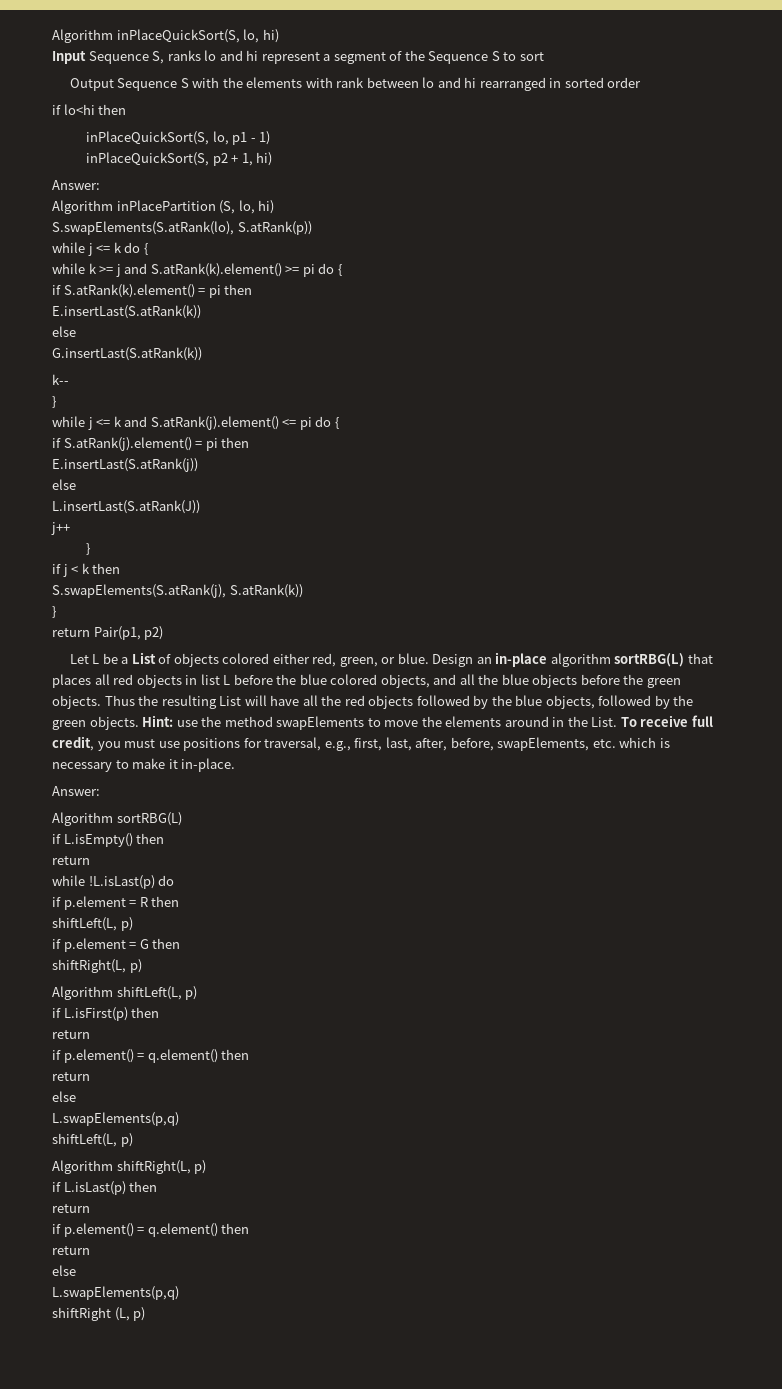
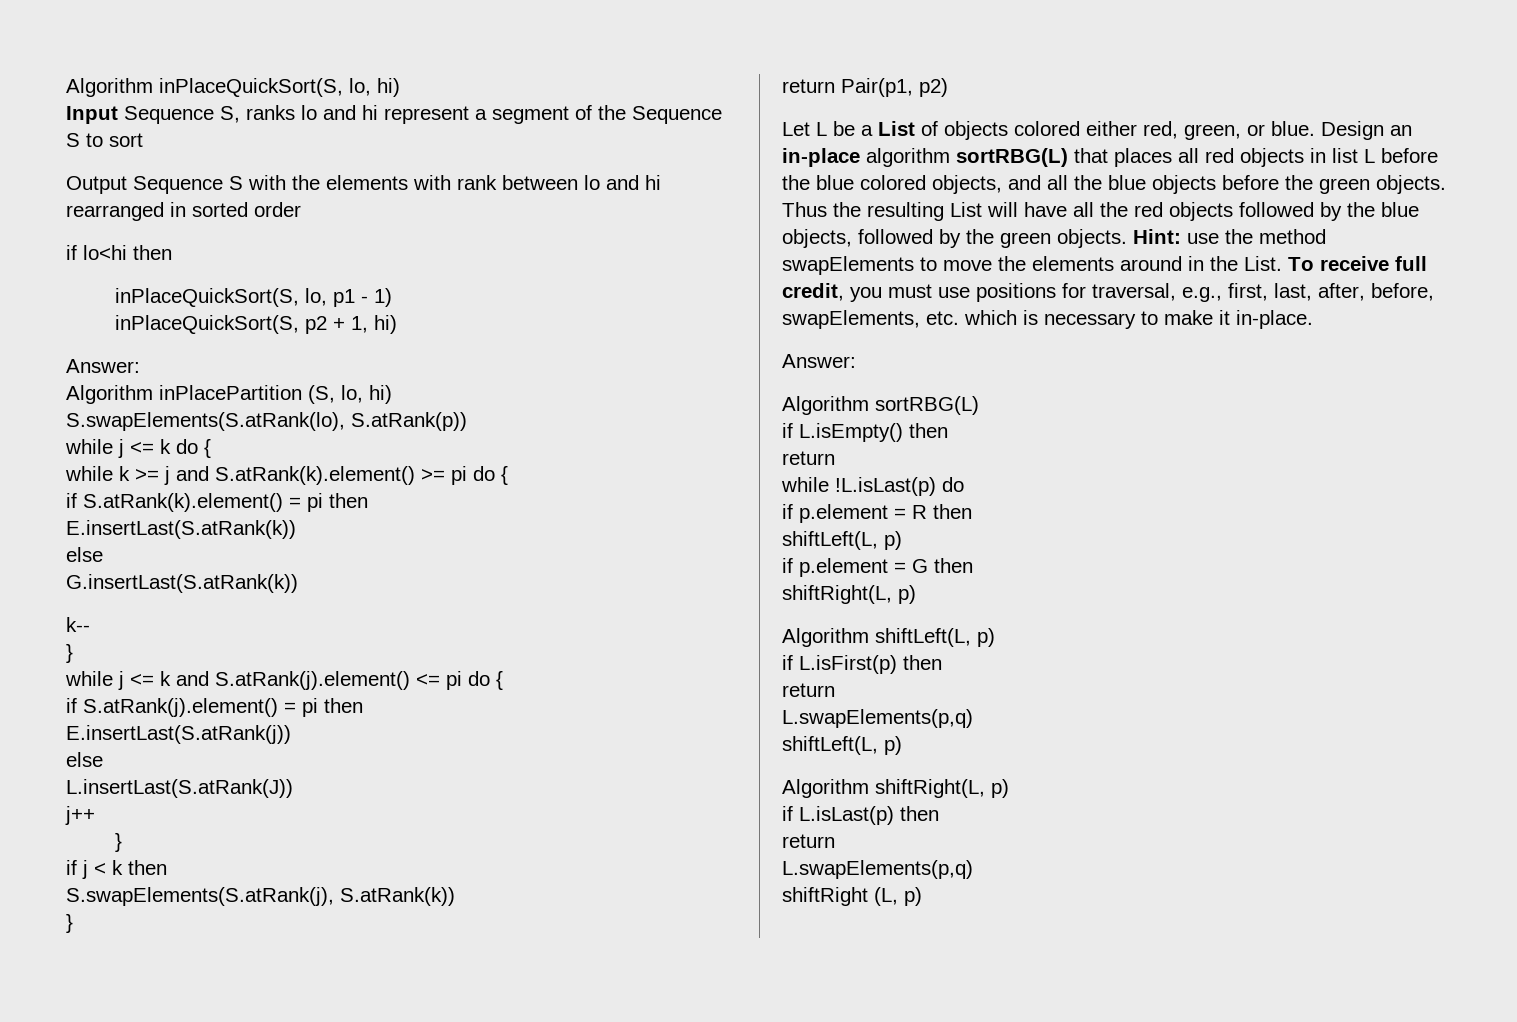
[52,1049,250,1063] [52,1072,90,1081] [52,1091,76,1102] // if p.element() = q.element() then // return // else -> (835, 690) none
[52,1223,250,1237] [52,1246,90,1255] [52,1265,76,1276] // if p.element() = q.element() then // return // else -> (835, 841) none

